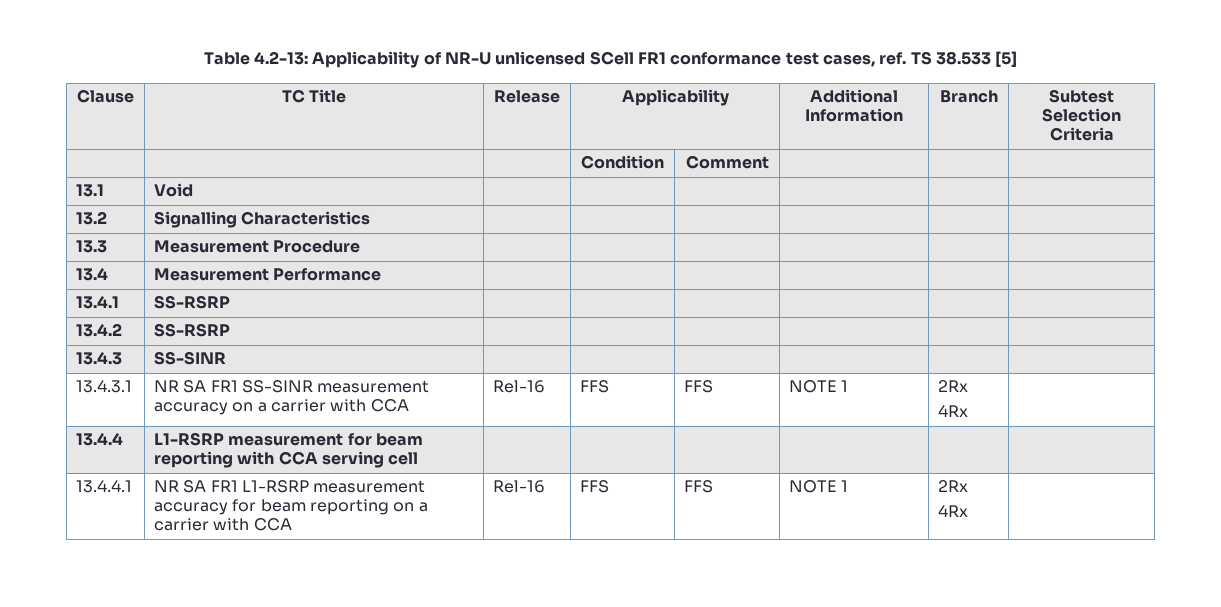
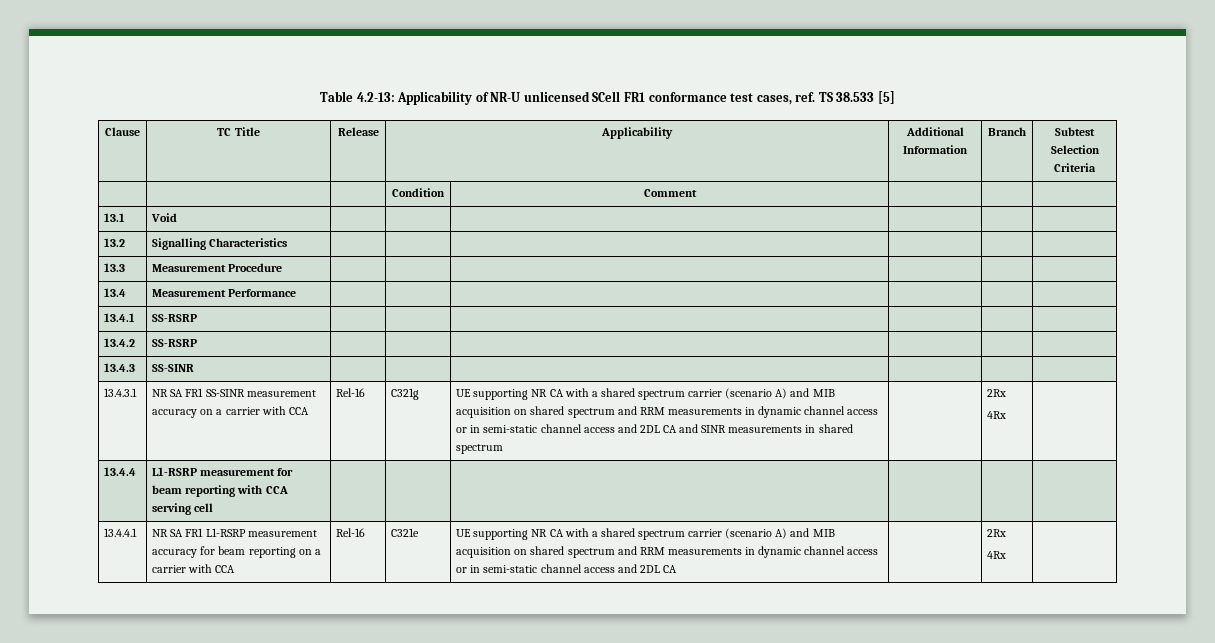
[580,380,610,393] [684,380,714,393] [789,380,849,393] FFS | FFS | NOTE 1 -> [391,388,420,400] [456,388,835,400] [456,406,879,418] [456,424,853,433] [456,444,504,454] C321g | UE supporting NR CA with a shared spectrum carrier (scenario A) and MIB acquisition on shared spectrum and RRM measurements in dynamic channel access or in semi-static channel access and 2DL CA and SINR measurements in shared spectrum |
[580,480,610,493] [684,480,714,493] [789,480,849,493] FFS | FFS | NOTE 1 -> [391,528,420,537] [456,528,835,540] [456,546,879,558] [456,564,678,573] C321e | UE supporting NR CA with a shared spectrum carrier (scenario A) and MIB acquisition on shared spectrum and RRM measurements in dynamic channel access or in semi-static channel access and 2DL CA |

